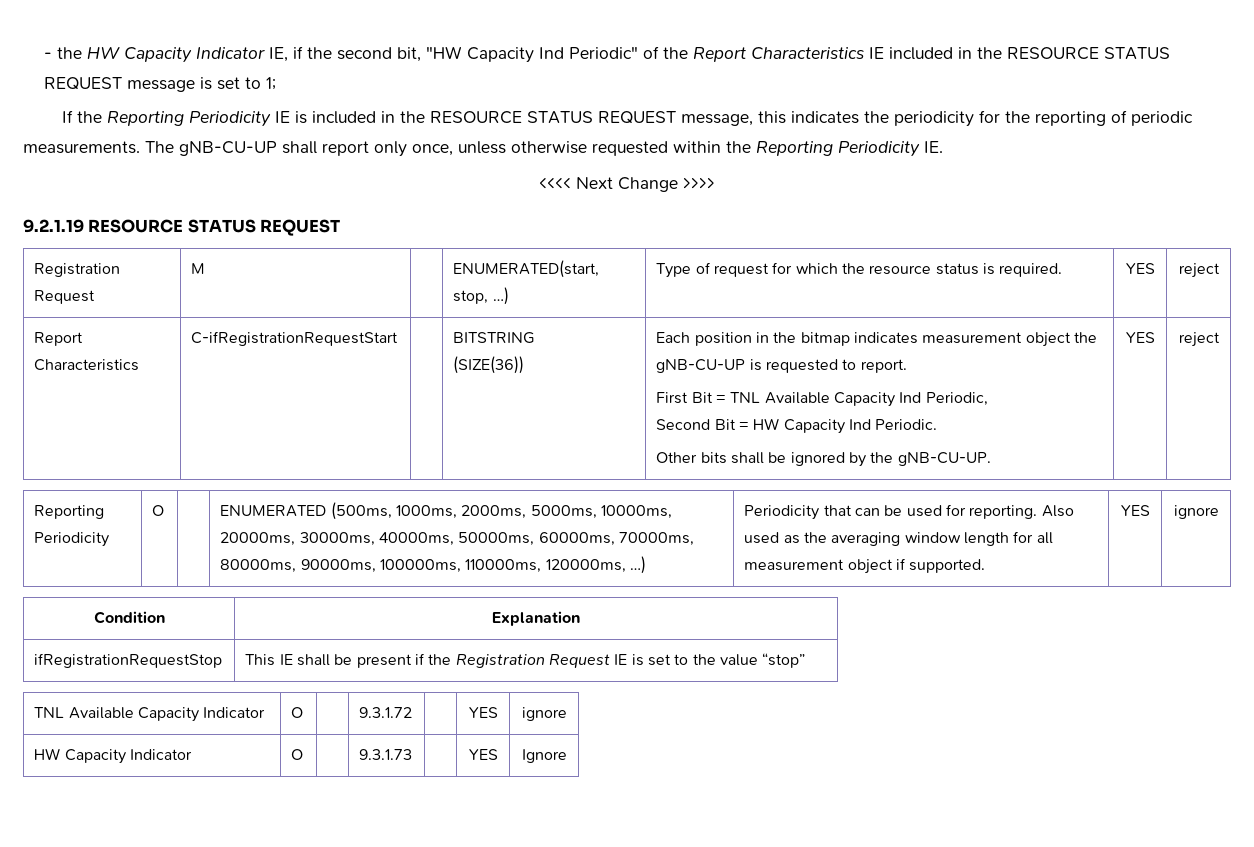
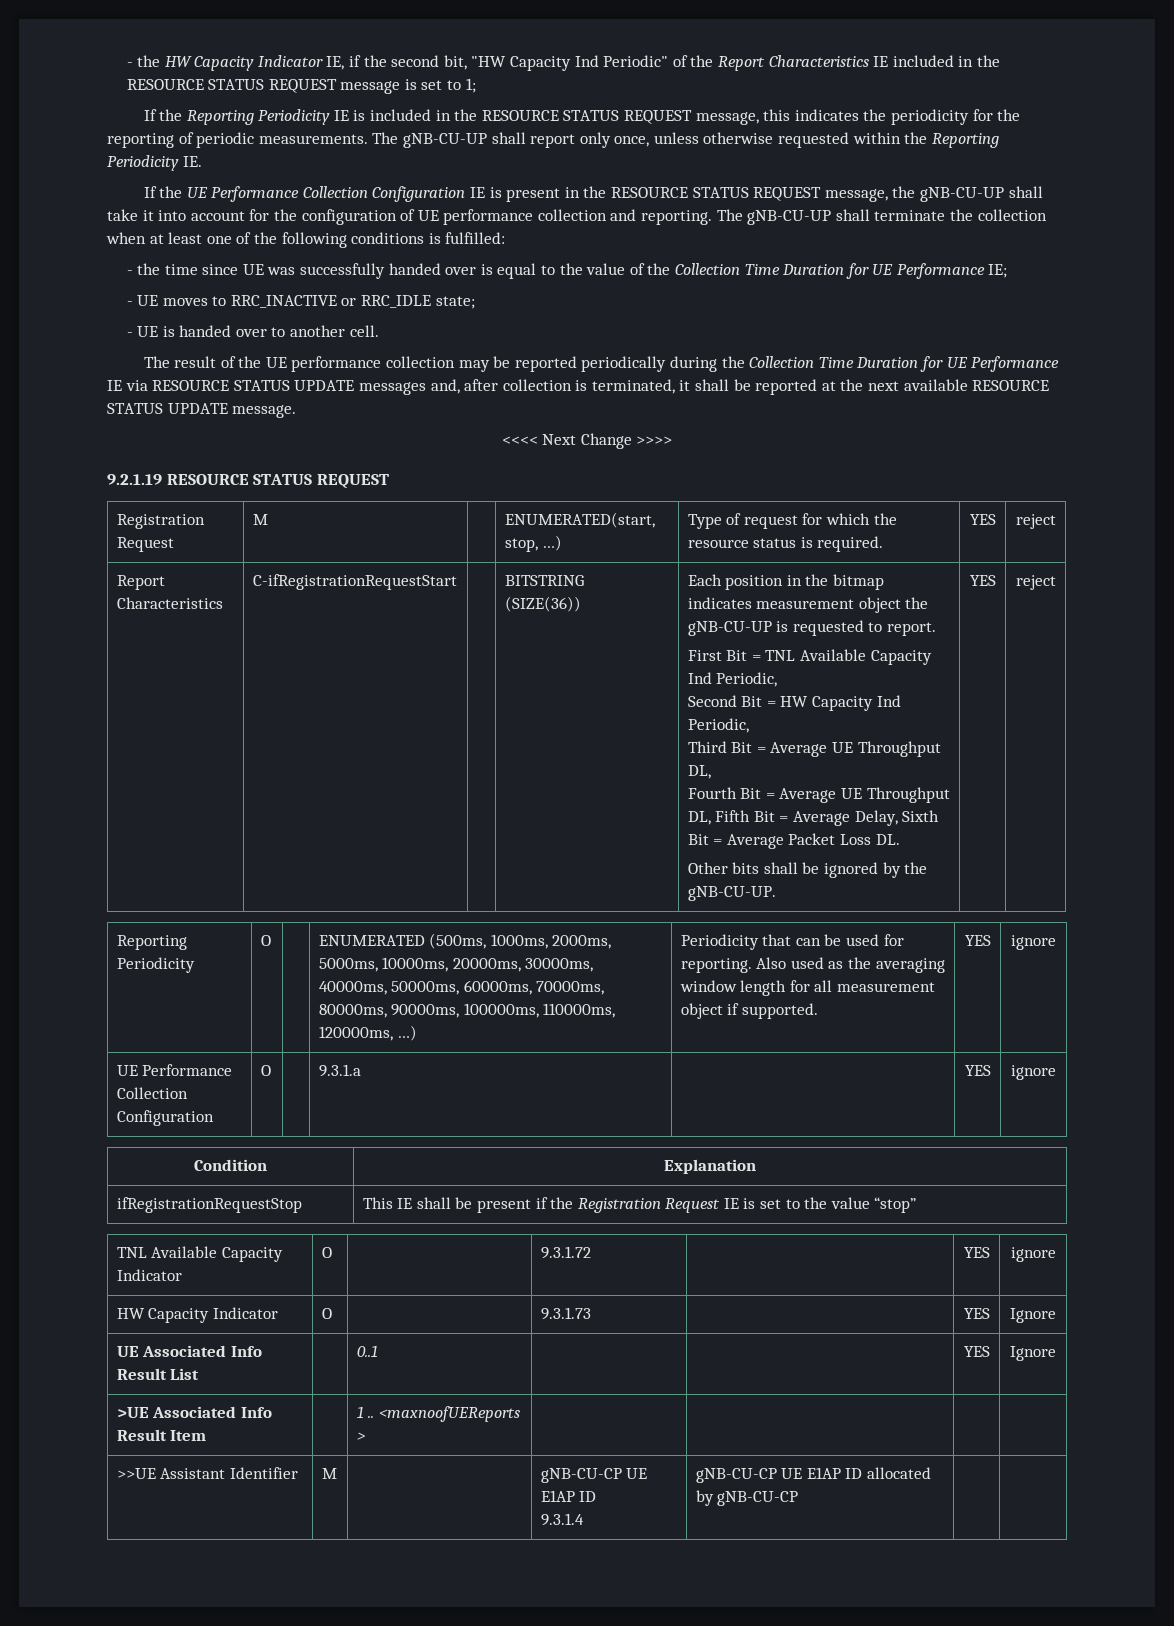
(943, 147) none -> [143,186,1043,202] [107,209,1047,225] [106,232,506,248] [126,263,1008,279] [126,295,475,309] [126,325,379,337] [143,356,1060,372] [107,379,1050,395] [107,403,297,418] // If the UE Performance Collection Configuration IE is present in the RESOURCE STATUS REQUEST message, the gNB-CU-UP shall take it into account for the configuration of UE performance collection and reporting. The gNB-CU-UP shall terminate the collection when at least one of the following conditions is fulfilled: // - the time since UE was successfully handed over is equal to the value of the Collection Time Duration for UE Performance IE; // - UE moves to RRC_INACTIVE or RRC_IDLE state; // - UE is handed over to another cell. // The result of the UE performance collection may be reported periodically during the Collection Time Duration for UE Performance IE via RESOURCE STATUS UPDATE messages and, after collection is terminated, it shall be reported at the next available RESOURCE STATUS UPDATE message.
[875,419,938,430] Periodic. -> [687,718,749,733] [687,741,941,757] [687,765,711,779] [687,787,950,803] [687,810,940,826] [687,833,900,849] Periodic, // Third Bit = Average UE Throughput DL, // Fourth Bit = Average UE Throughput DL, Fifth Bit = Average Delay, Sixth Bit = Average Packet Loss DL.
(1219, 512) none -> [116,1064,233,1076] [116,1087,188,1099] [116,1110,214,1126] [260,1065,271,1076] [318,1064,361,1077] [964,1065,991,1076] [1011,1065,1056,1080] // UE Performance Collection Configuration | O | | 9.3.1.a | | YES | ignore
(567, 756) none -> [116,1345,262,1357] [116,1368,200,1380] [356,1345,378,1357] [963,1346,990,1357] [1010,1346,1056,1361] [116,1406,272,1418] [116,1429,207,1441] [356,1406,520,1422] [356,1432,365,1441] [116,1467,298,1479] [321,1468,337,1479] [540,1468,648,1483] [540,1490,597,1502] [540,1513,584,1526] [695,1467,931,1483] [695,1490,799,1506] // UE Associated Info Result List | | 0..1 | | | YES | Ignore // >UE Associated Info Result Item | | 1 .. <maxnoofUEReports > | | | | // >>UE Assistant Identifier | M | | gNB-CU-CP UE E1AP ID // 9.3.1.4 | gNB-CU-CP UE E1AP ID allocated by gNB-CU-CP | |

